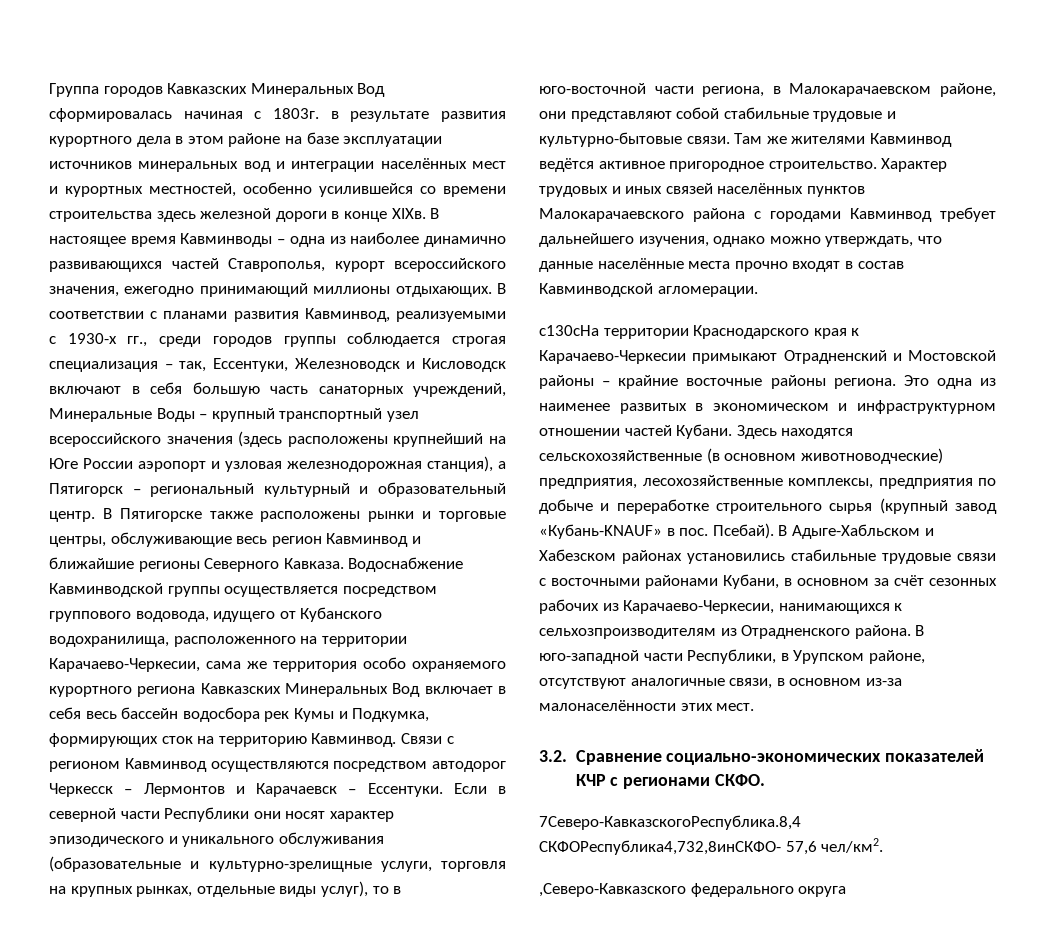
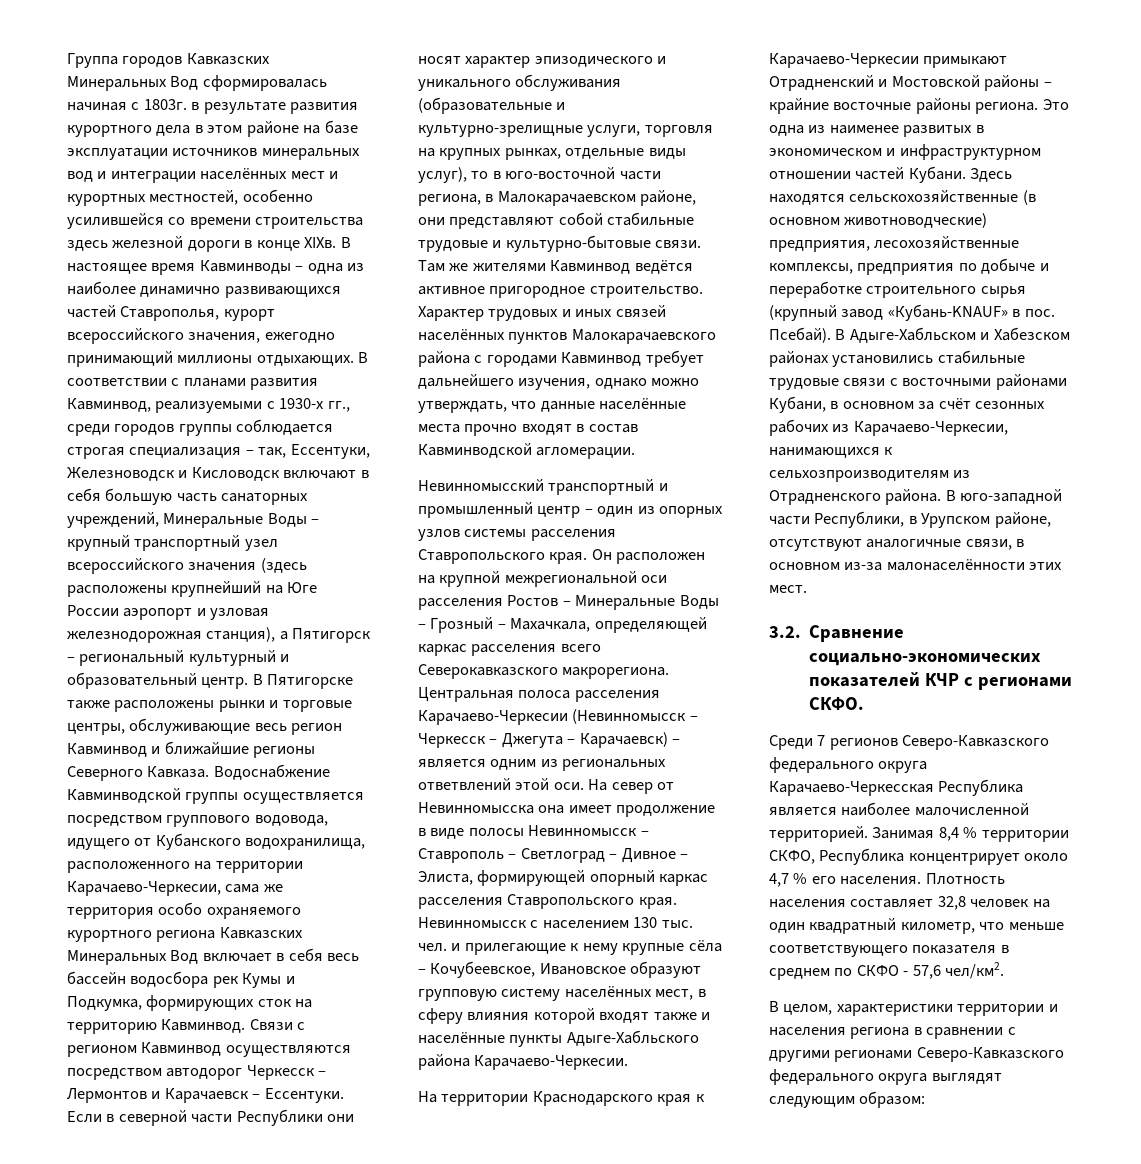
[539,325,599,336] с130сНа -> [418,479,668,495] [418,502,724,518] [418,529,616,541] [418,549,706,564] [418,571,668,587] [418,595,719,610] [418,617,707,633] [418,644,601,656] [418,664,670,679] [418,687,660,702] [418,709,698,725] [418,732,681,748] [418,759,667,771] [418,778,675,794] [418,802,716,817] [418,825,649,839] [418,848,689,863] [418,870,709,886] [418,894,677,909] [418,917,693,929] [418,940,722,955] [418,961,702,978] [418,986,706,1001] [418,1008,711,1024] [418,1030,699,1047] [418,1054,629,1070] [418,1091,437,1103] Невинномысский транспортный и промышленный центр – один из опорных узлов системы расселения Ставропольского края. Он расположен на крупной межрегиональной оси расселения Ростов – Минеральные Воды – Грозный – Махачкала, определяющей каркас расселения всего Северокавказского макрорегиона. Центральная полоса расселения Карачаево-Черкесии (Невинномысск – Черкесск – Джегута – Карачаевск) – является одним из региональных ответвлений этой оси. На север от Невинномысска она имеет продолжение в виде полосы Невинномысск – Ставрополь – Светлоград – Дивное – Элиста, формирующей опорный каркас расселения Ставропольского края. Невинномысск с населением 130 тыс. чел. и прилегающие к нему крупные сёла – Кочубеевское, Ивановское образуют групповую систему населённых мест, в сферу влияния которой входят также и населённые пункты Адыге-Хабльского района Карачаево-Черкесии. // На
[539,815,801,830] [539,838,884,855] [539,883,847,897] 7Северо-КавказскогоРеспублика.8,4 СКФОРеспублика4,732,8инСКФО- 57,6 чел/км2. // ,Северо-Кавказского федерального округа -> [769,735,1050,750] [769,757,928,773] [769,779,1024,796] [769,802,1029,816] [769,826,1069,842] [769,848,1069,865] [769,873,1005,887] [769,896,1050,910] [769,918,1064,934] [769,945,1009,957] [769,962,1005,980] [769,1001,1058,1016] [769,1027,1016,1039] [769,1047,1064,1062] [769,1069,1002,1085] [769,1091,926,1108] Среди 7 регионов Северо-Кавказского федерального округа Карачаево-Черкесская Республика является наиболее малочисленной территорией. Занимая 8,4 % территории СКФО, Республика концентрирует около 4,7 % его населения. Плотность населения составляет 32,8 человек на один квадратный километр, что меньше соответствующего показателя в среднем по СКФО - 57,6 чел/км2. // В целом, характеристики территории и населения региона в сравнении с другими регионами Северо-Кавказского федерального округа выглядят следующим образом:

